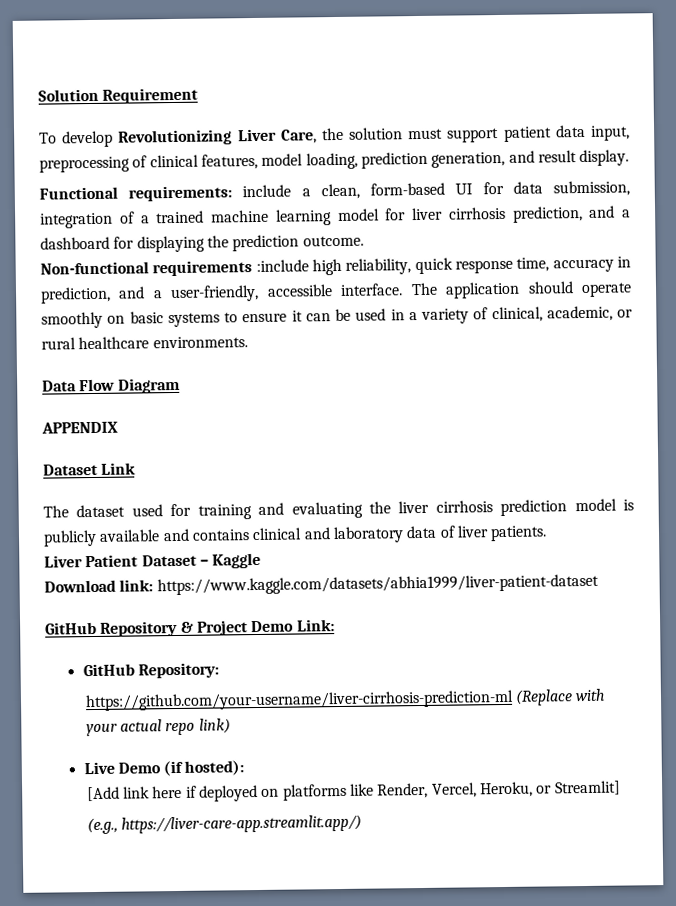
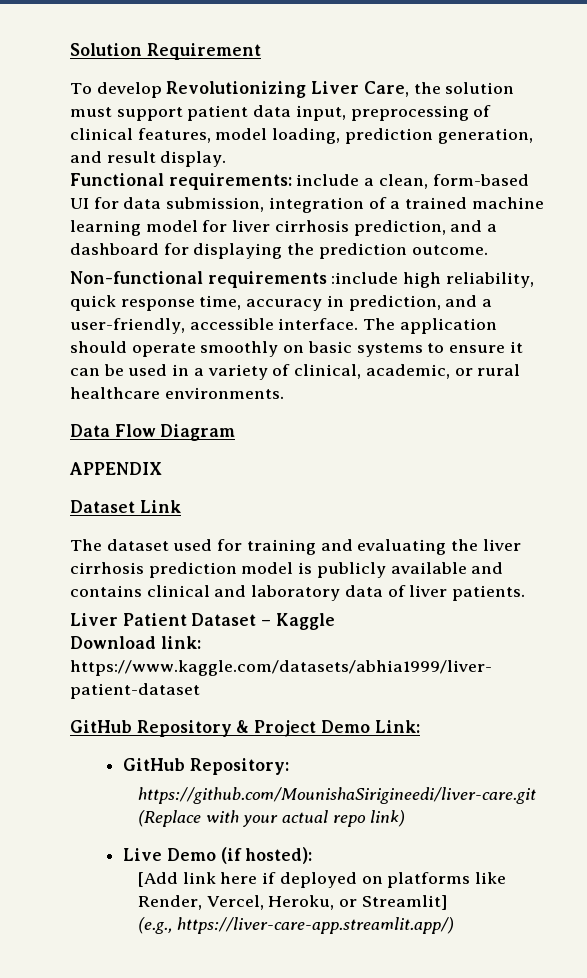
[84,689,514,712] https://github.com/your-username/liver-cirrhosis-prediction-ml -> [137,787,536,804] https://github.com/MounishaSirigineedi/liver-care.git

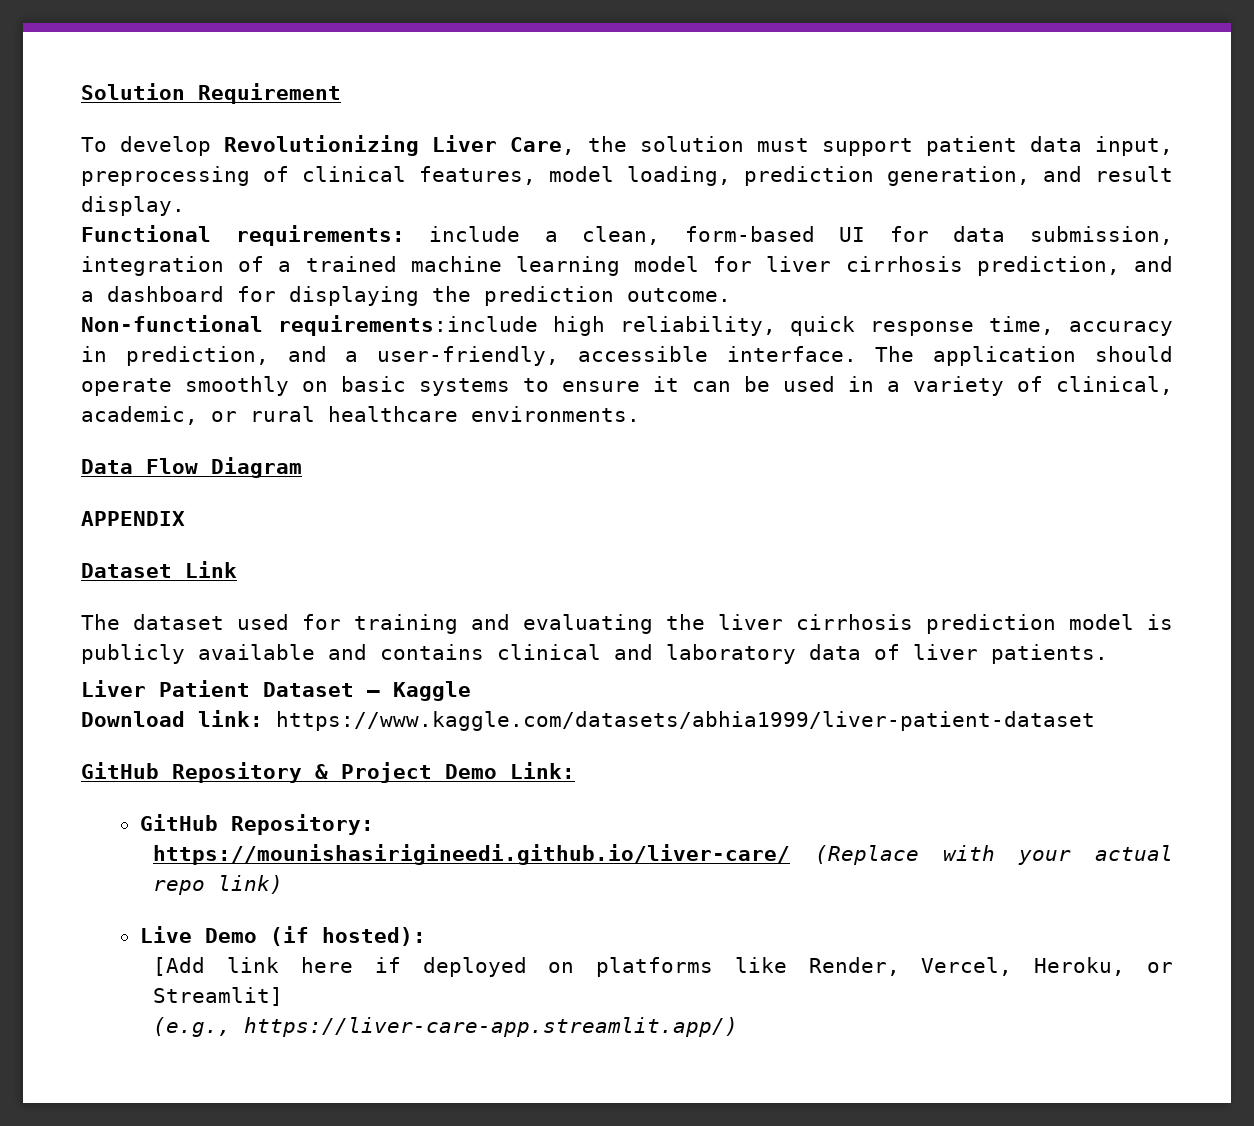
[207,271,399,288] requirements :include -> [277,315,538,336] requirements:include
[137,787,536,804] https://github.com/MounishaSirigineedi/liver-care.git -> [153,844,791,865] https://mounishasirigineedi.github.io/liver-care/

